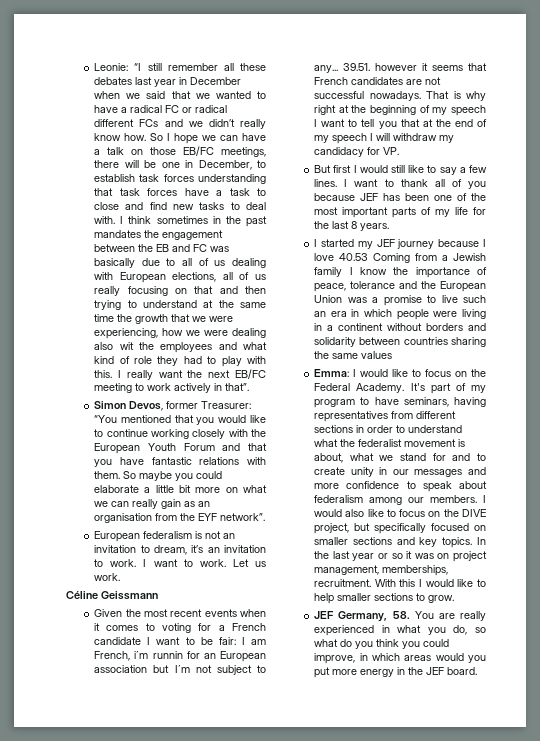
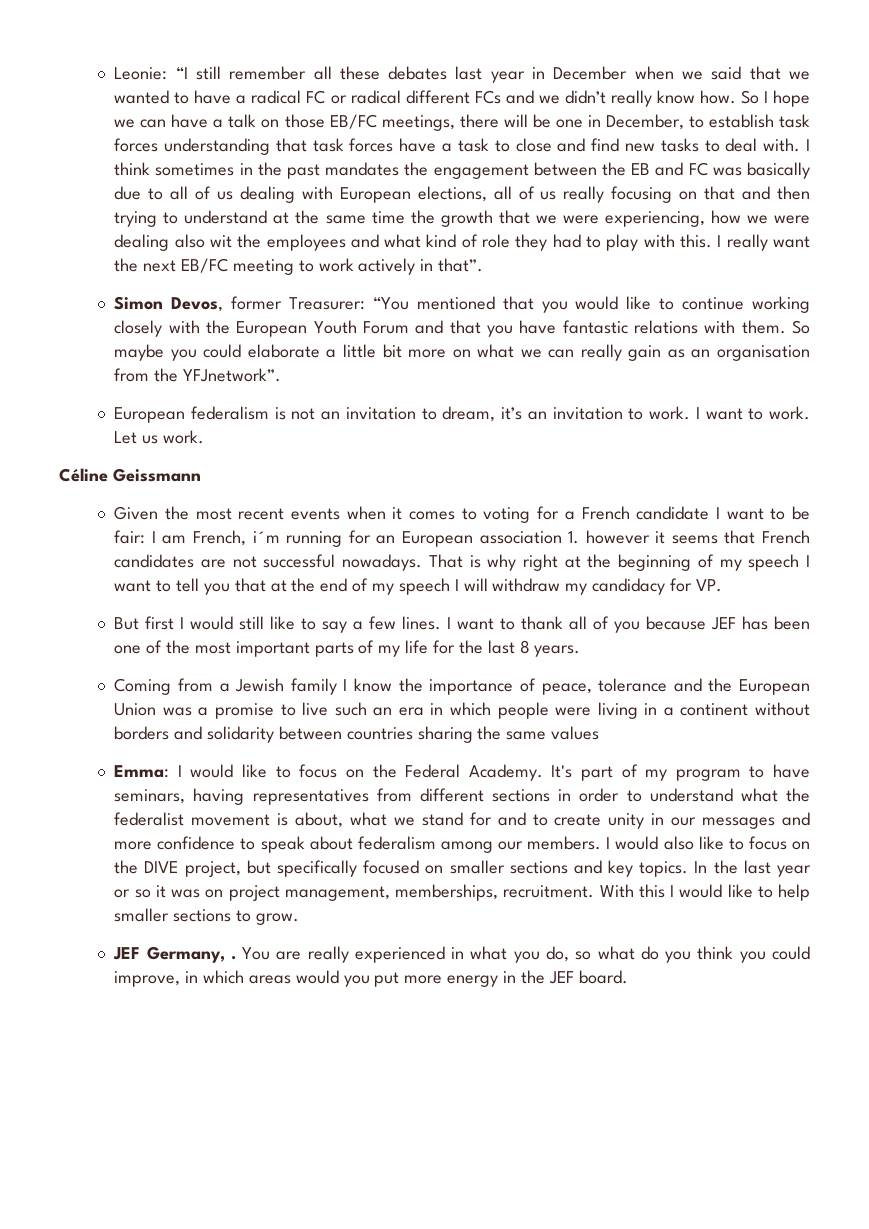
[198,513,266,521] EYF network”. -> [182,368,281,382] YFJnetwork”.
[152,651,183,659] runnin -> [286,531,343,547] running
[153,665,266,675] [314,63,371,73] but I´m not subject to any... 39.51. -> [568,531,580,544] 1.
[314,239,486,249] [314,253,369,261] I started my JEF journey because I love 40.53 -> (581, 651) none
[392,611,410,619] 58. -> [230,955,236,960] .

